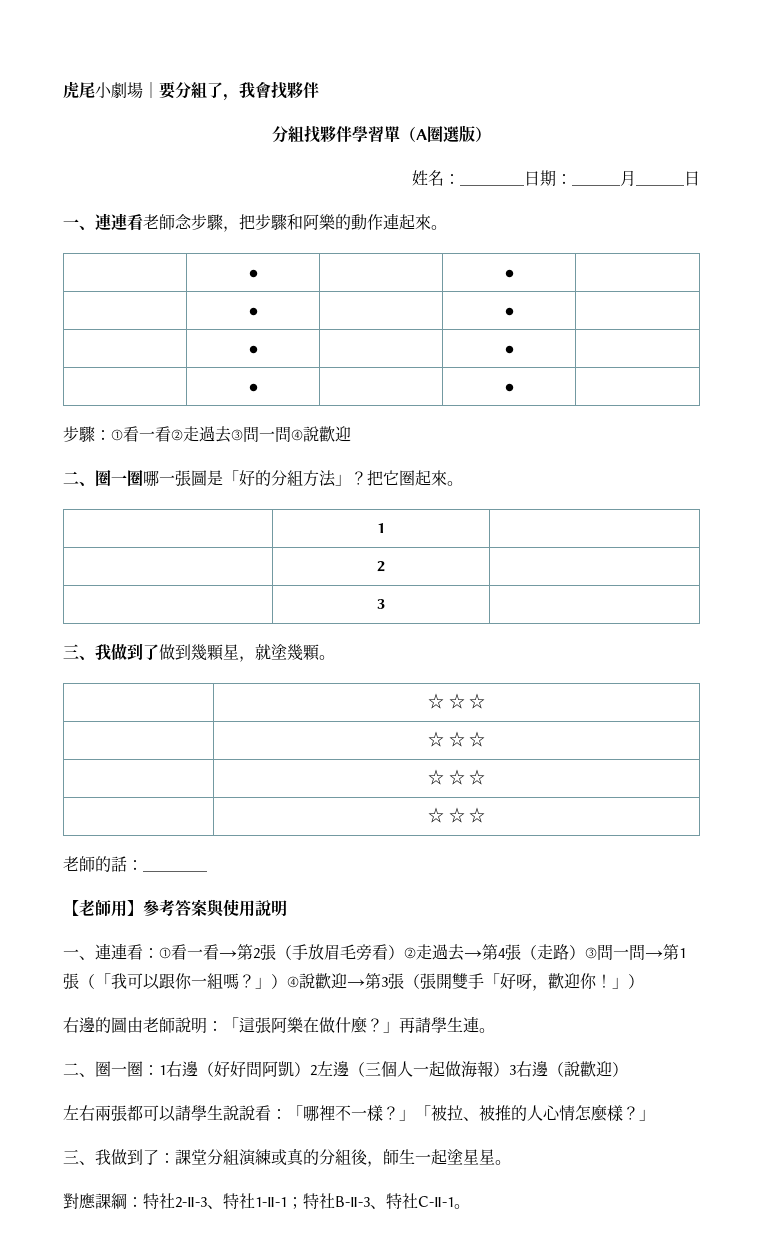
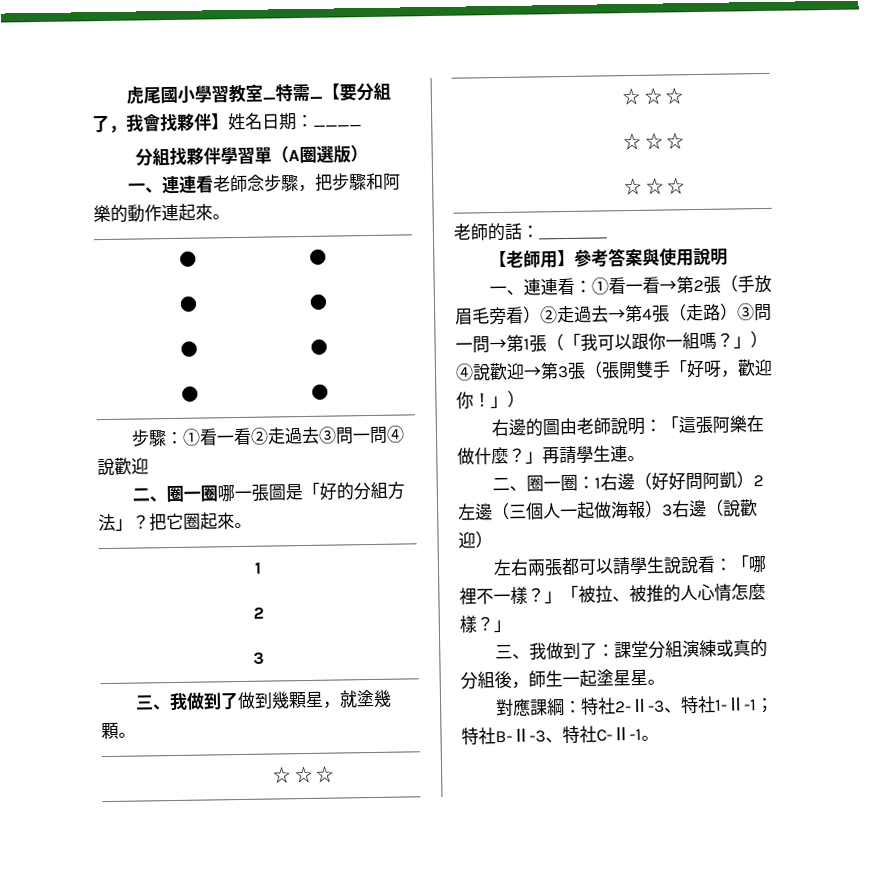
[95,82,159,99] 小劇場｜ -> [160,83,341,104] 國小學習教室_特需_【
(319, 90) none -> [211,112,362,131] 】姓名日期：____
[412,170,460,186] [460,170,572,186] [572,170,700,186] // 姓名：＿＿＿＿日期：＿＿＿月＿＿＿日 -> (368, 154) none

